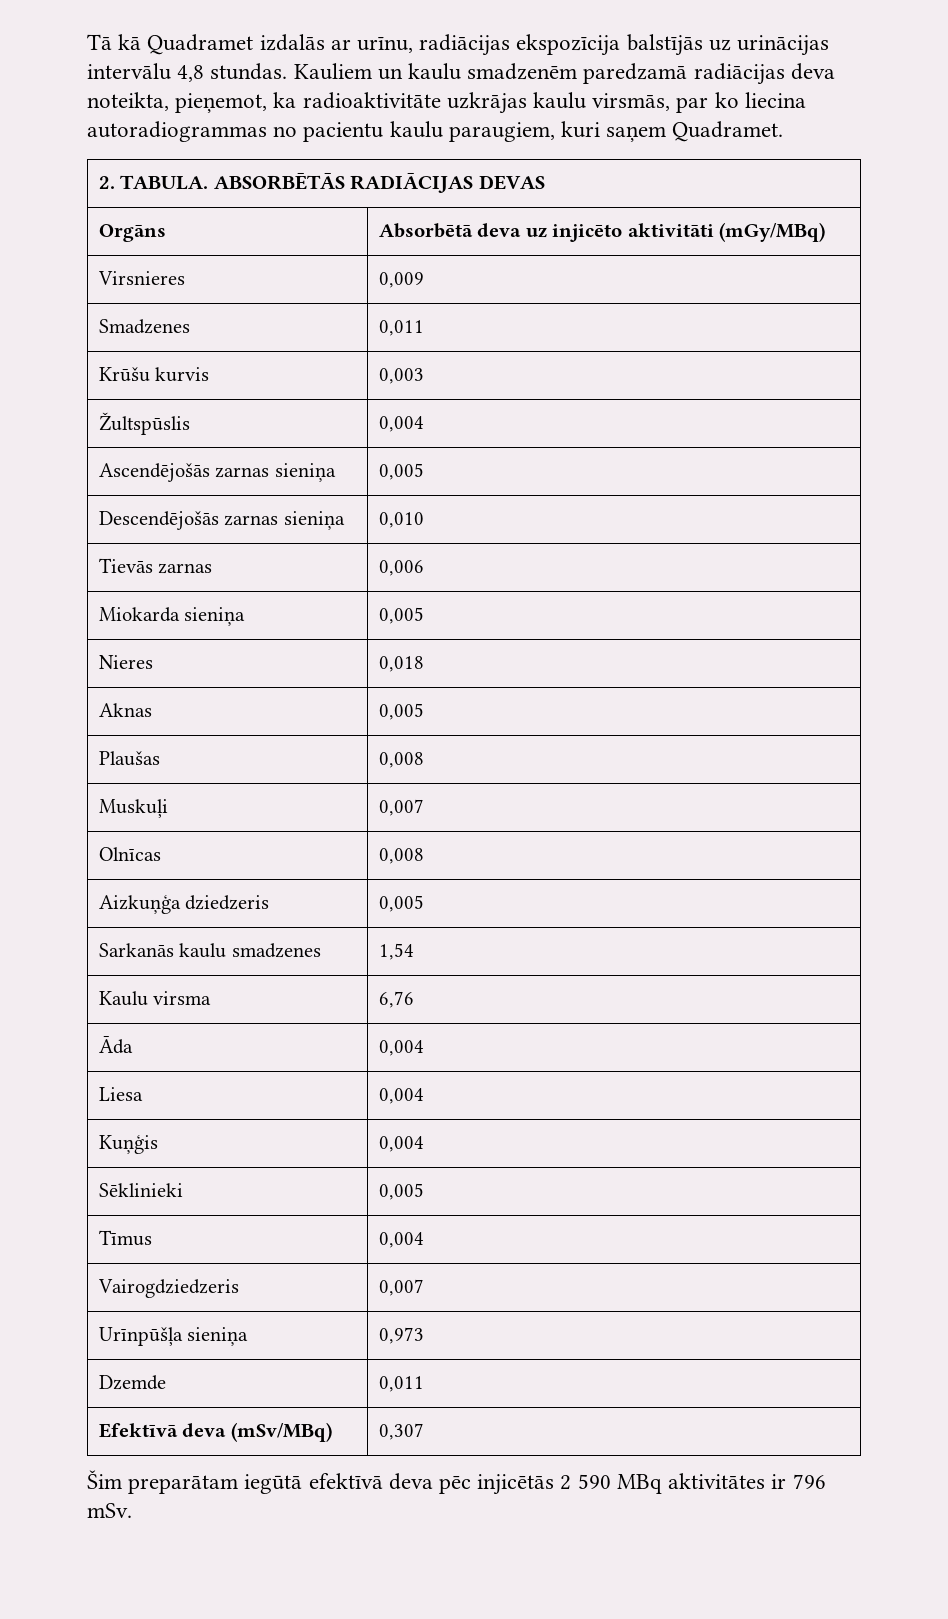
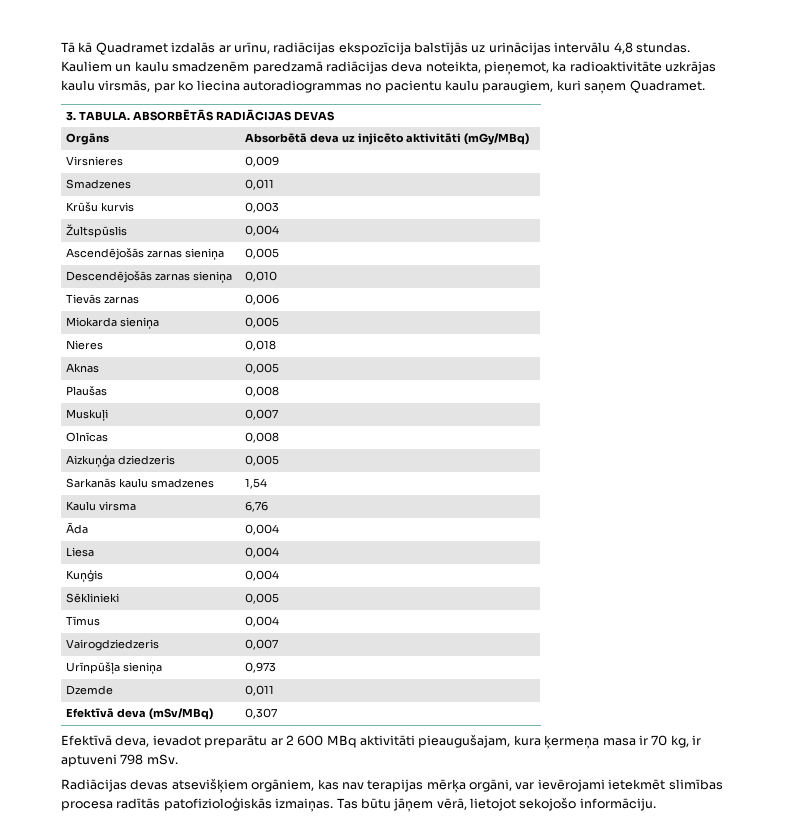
[98,176,115,189] 2. -> [66,111,77,121] 3.
[87,1470,826,1495] [87,1503,132,1518] Šim preparātam iegūtā efektīvā deva pēc injicētās 2 590 MBq aktivitātes ir 796 mSv. -> [61,734,701,749] [61,754,178,767] [61,778,723,793] [61,797,656,812] Efektīvā deva, ievadot preparātu ar 2 600 MBq aktivitāti pieaugušajam, kura ķermeņa masa ir 70 kg, ir aptuveni 798 mSv. // Radiācijas devas atsevišķiem orgāniem, kas nav terapijas mērķa orgāni, var ievērojami ietekmēt slimības procesa radītās patofizioloģiskās izmaiņas. Tas būtu jāņem vērā, lietojot sekojošo informāciju.

